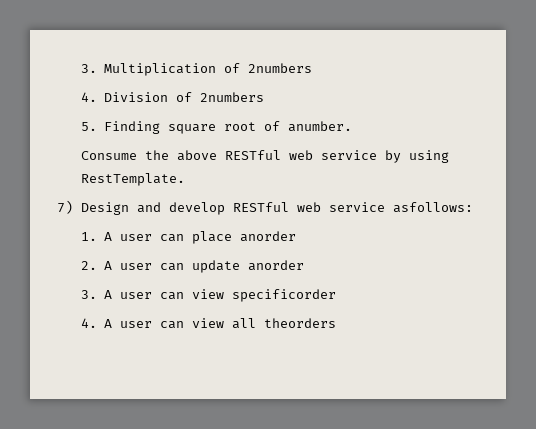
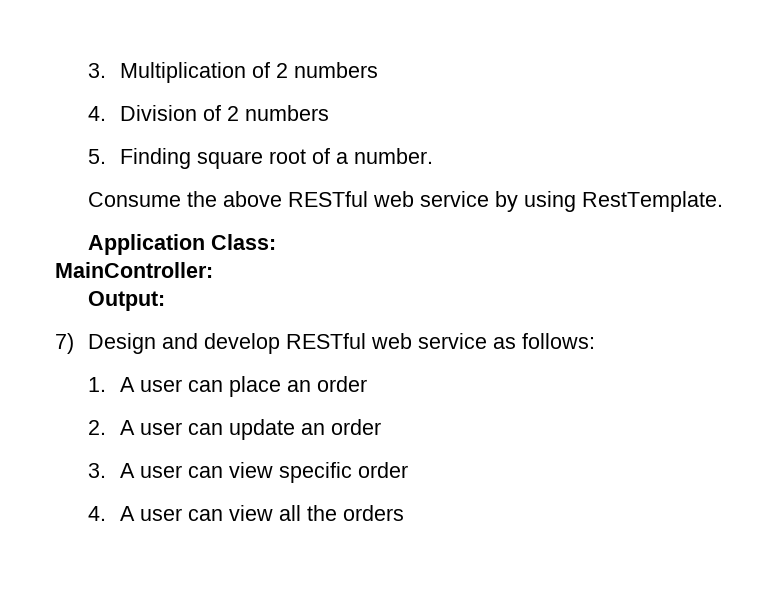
[248,63,313,73] 2numbers -> [276,62,379,78] 2 numbers
[200,92,265,102] 2numbers -> [227,105,330,121] 2 numbers
[288,121,353,132] anumber. -> [336,148,434,164] a number.
(185, 179) none -> [87,234,276,255] [55,262,213,278] [87,291,165,311] // Application Class: // MainController: // Output:
[392,202,473,213] asfollows: -> [492,333,595,349] as follows:
[240,231,297,242] anorder -> [287,376,368,392] an order
[248,260,305,271] anorder -> [301,419,382,435] an order
[232,289,337,302] specificorder -> [279,462,409,483] specific order
[264,318,337,328] theorders -> [307,505,405,521] the orders

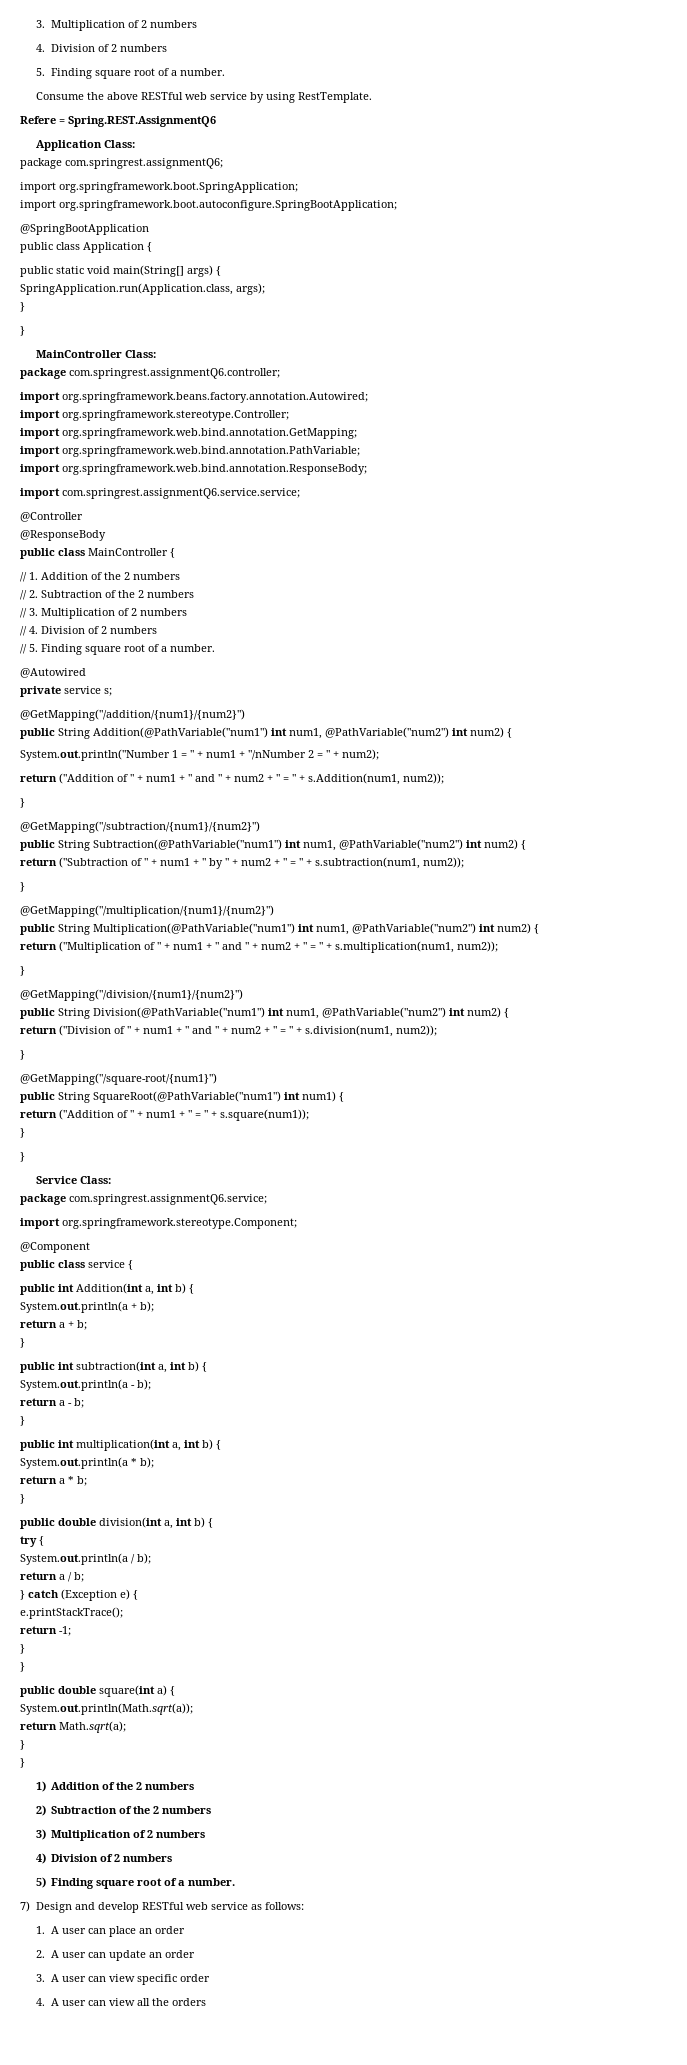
(723, 201) none -> [20,116,216,127] // Refere = Spring.REST.AssignmentQ6
[55,262,213,278] [87,291,165,311] MainController: // Output: -> [20,158,223,169] [20,182,298,193] [20,200,397,211] [20,224,149,235] [20,242,152,253] [20,265,221,277] [20,283,265,295] [20,302,25,312] [20,326,25,336] [35,350,156,358] [20,368,280,379] [20,392,368,403] [20,410,289,421] [20,428,357,439] [20,446,360,457] [20,464,367,475] [20,488,300,499] [20,512,83,522] [20,530,106,541] [20,548,175,559] [20,572,180,582] [20,590,194,600] [20,608,187,619] [20,626,157,636] [20,644,215,655] [20,668,86,678] [20,686,112,697] [20,709,245,721] [20,727,512,739] [20,749,379,761] [20,773,444,785] [20,798,25,808] [20,821,260,833] [20,839,526,851] [20,857,464,869] [20,882,25,892] [20,905,274,917] [20,923,539,935] [20,941,498,953] [20,966,25,976] [20,989,243,1001] [20,1007,509,1019] [20,1025,437,1037] [20,1050,25,1060] [20,1073,217,1085] [20,1091,344,1103] [20,1109,309,1121] [20,1128,25,1138] [20,1152,25,1162] [35,1176,111,1184] [20,1194,267,1205] [20,1218,297,1229] [20,1242,90,1253] [20,1260,133,1271] [20,1283,194,1295] [20,1301,154,1313] [20,1320,87,1330] [20,1338,25,1348] [20,1361,207,1373] [20,1379,151,1391] [20,1398,84,1408] [20,1416,25,1426] [20,1439,221,1451] [20,1457,154,1469] [20,1476,87,1486] [20,1494,25,1504] [20,1517,213,1529] [20,1536,44,1547] [20,1553,151,1565] [20,1572,84,1582] [20,1589,138,1601] [20,1607,123,1619] [20,1626,71,1636] [20,1644,25,1654] [20,1662,25,1672] [20,1685,175,1697] [20,1703,193,1715] [20,1721,126,1733] [20,1740,25,1750] [20,1758,25,1768] [35,1781,195,1792] [35,1805,212,1816] [35,1829,206,1841] [35,1853,173,1864] [35,1877,236,1889] package com.springrest.assignmentQ6; // import org.springframework.boot.SpringApplication; // import org.springframework.boot.autoconfigure.SpringBootApplication; // @SpringBootApplication // public class Application { // public static void main(String[] args) { // SpringApplication.run(Application.class, args); // } // } // MainController Class: // package com.springrest.assignmentQ6.controller; // import org.springframework.beans.factory.annotation.Autowired; // import org.springframework.stereotype.Controller; // import org.springframework.web.bind.annotation.GetMapping; // import org.springframework.web.bind.annotation.PathVariable; // import org.springframework.web.bind.annotation.ResponseBody; // import com.springrest.assignmentQ6.service.service; // @Controller // @ResponseBody // public class MainController { // // 1. Addition of the 2 numbers // // 2. Subtraction of the 2 numbers // // 3. Multiplication of 2 numbers // // 4. Division of 2 numbers // // 5. Finding square root of a number. // @Autowired // private service s; // @GetMapping("/addition/{num1}/{num2}") // public String Addition(@PathVariable("num1") int num1, @PathVariable("num2") int num2) { // System.out.println("Number 1 = " + num1 + "/nNumber 2 = " + num2); // return ("Addition of " + num1 + " and " + num2 + " = " + s.Addition(num1, num2)); // } // @GetMapping("/subtraction/{num1}/{num2}") // public String Subtraction(@PathVariable("num1") int num1, @PathVariable("num2") int num2) { // return ("Subtraction of " + num1 + " by " + num2 + " = " + s.subtraction(num1, num2)); // } // @GetMapping("/multiplication/{num1}/{num2}") // public String Multiplication(@PathVariable("num1") int num1, @PathVariable("num2") int num2) { // return ("Multiplication of " + num1 + " and " + num2 + " = " + s.multiplication(num1, num2)); // } // @GetMapping("/division/{num1}/{num2}") // public String Division(@PathVariable("num1") int num1, @PathVariable("num2") int num2) { // return ("Division of " + num1 + " and " + num2 + " = " + s.division(num1, num2)); // } // @GetMapping("/square-root/{num1}") // public String SquareRoot(@PathVariable("num1") int num1) { // return ("Addition of " + num1 + " = " + s.square(num1)); // } // } // Service Class: // package com.springrest.assignmentQ6.service; // import org.springframework.stereotype.Component; // @Component // public class service { // public int Addition(int a, int b) { // System.out.println(a + b); // return a + b; // } // public int subtraction(int a, int b) { // System.out.println(a - b); // return a - b; // } // public int multiplication(int a, int b) { // System.out.println(a * b); // return a * b; // } // public double division(int a, int b) { // try { // System.out.println(a / b); // return a / b; // } catch (Exception e) { // e.printStackTrace(); // return -1; // } // } // public double square(int a) { // System.out.println(Math.sqrt(a)); // return Math.sqrt(a); // } // } // 1) Addition of the 2 numbers // 2) Subtraction of the 2 numbers // 3) Multiplication of 2 numbers // 4) Division of 2 numbers // 5) Finding square root of a number.

